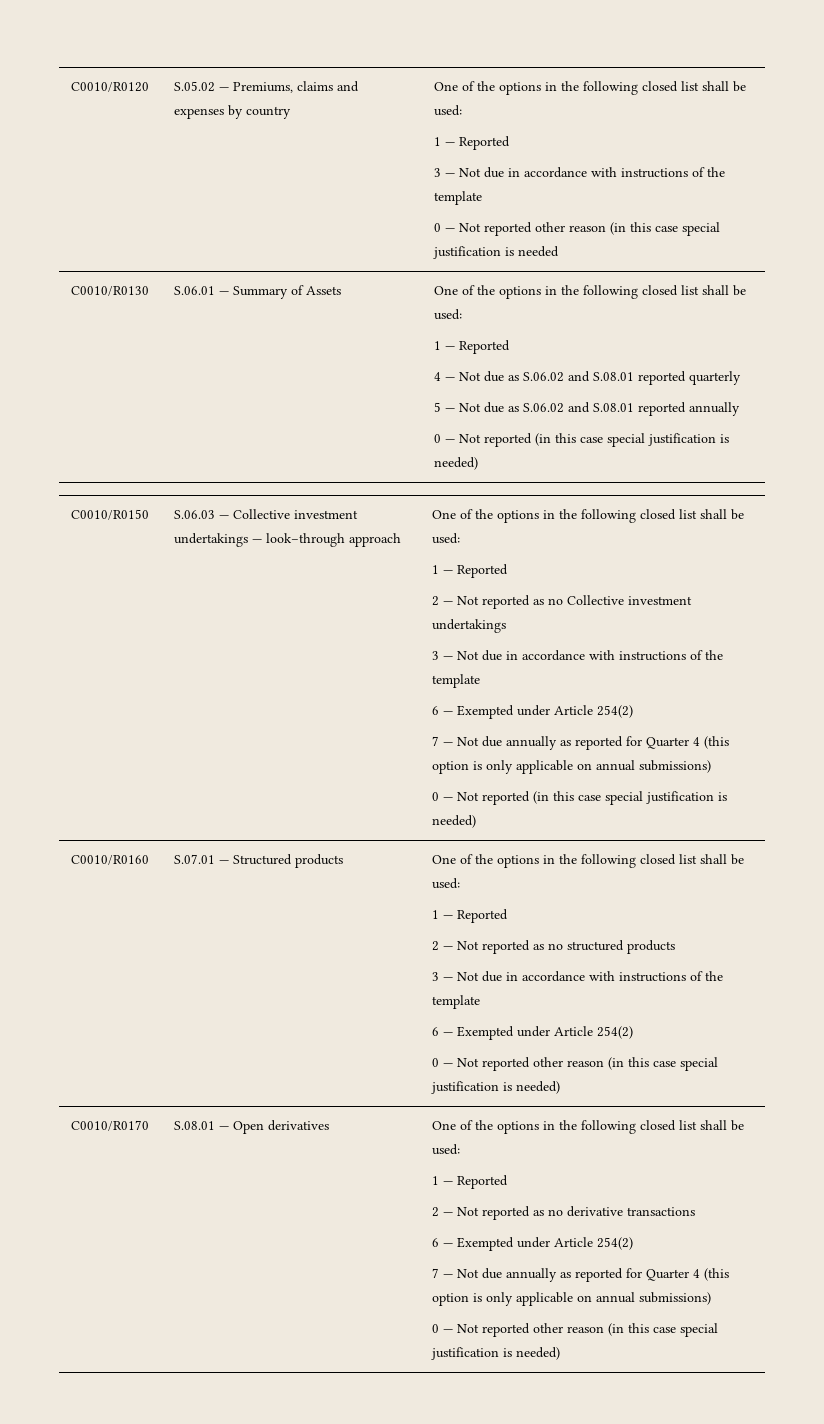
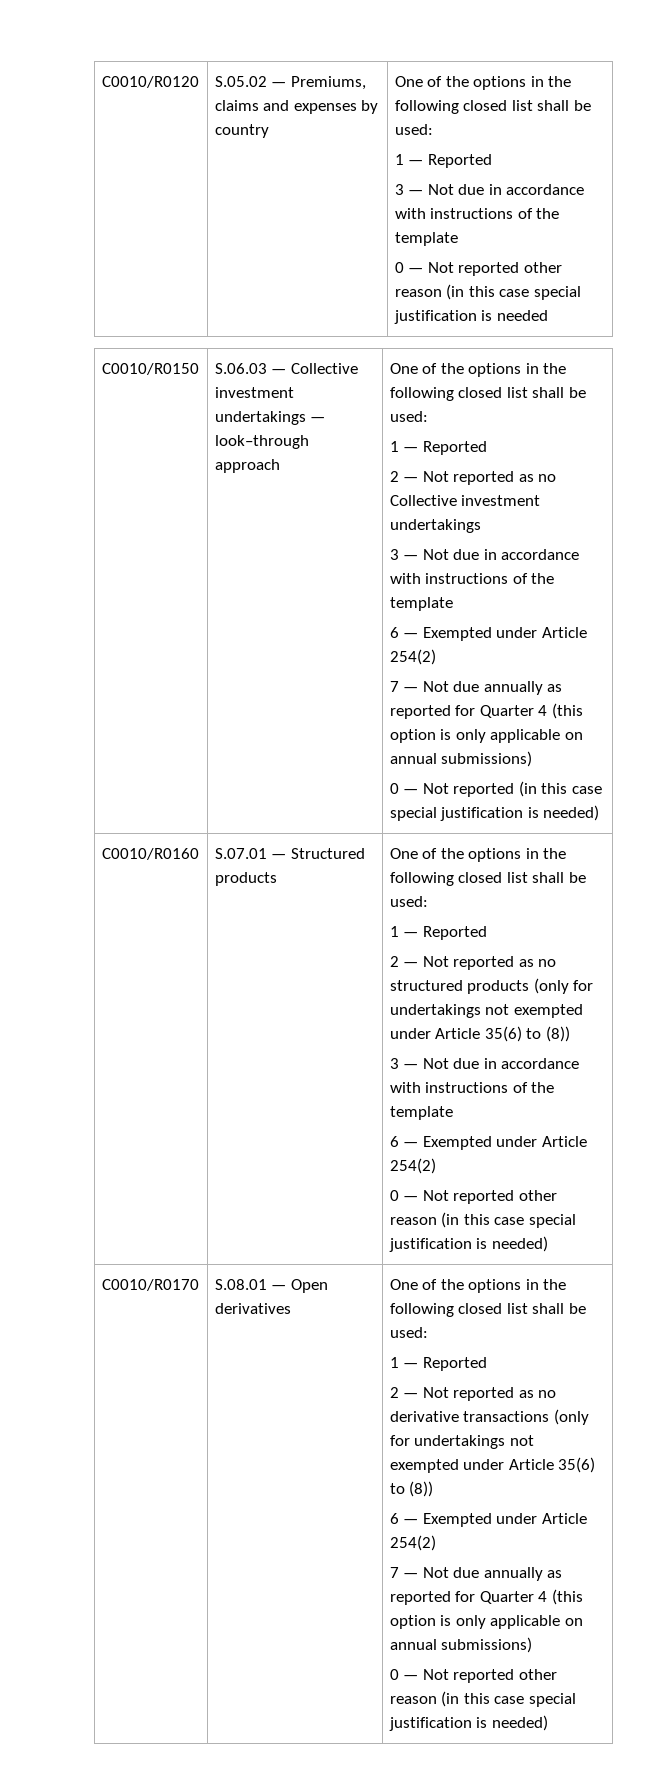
[71,286,150,296] [174,285,342,299] [434,285,747,299] [434,309,463,320] [434,340,511,354] [434,371,742,385] [434,402,741,416] [434,433,730,447] [434,457,479,470] // C0010/R0130 | S.06.01 — Summary of Assets | One of the options in the following closed list shall be used: // 1 — Reported // 4 — Not due as S.06.02 and S.08.01 reported quarterly // 5 — Not due as S.06.02 and S.08.01 reported annually // 0 — Not reported (in this case special justification is needed) -> (548, 315) none
(676, 947) none -> [533,978,594,994] [389,1004,583,1018] [389,1026,570,1042] (only for undertakings not exempted under Article 35(6) to (8))
(696, 1211) none -> [553,1409,589,1425] [389,1435,534,1449] [389,1457,596,1473] [389,1481,434,1497] (only for undertakings not exempted under Article 35(6) to (8))

